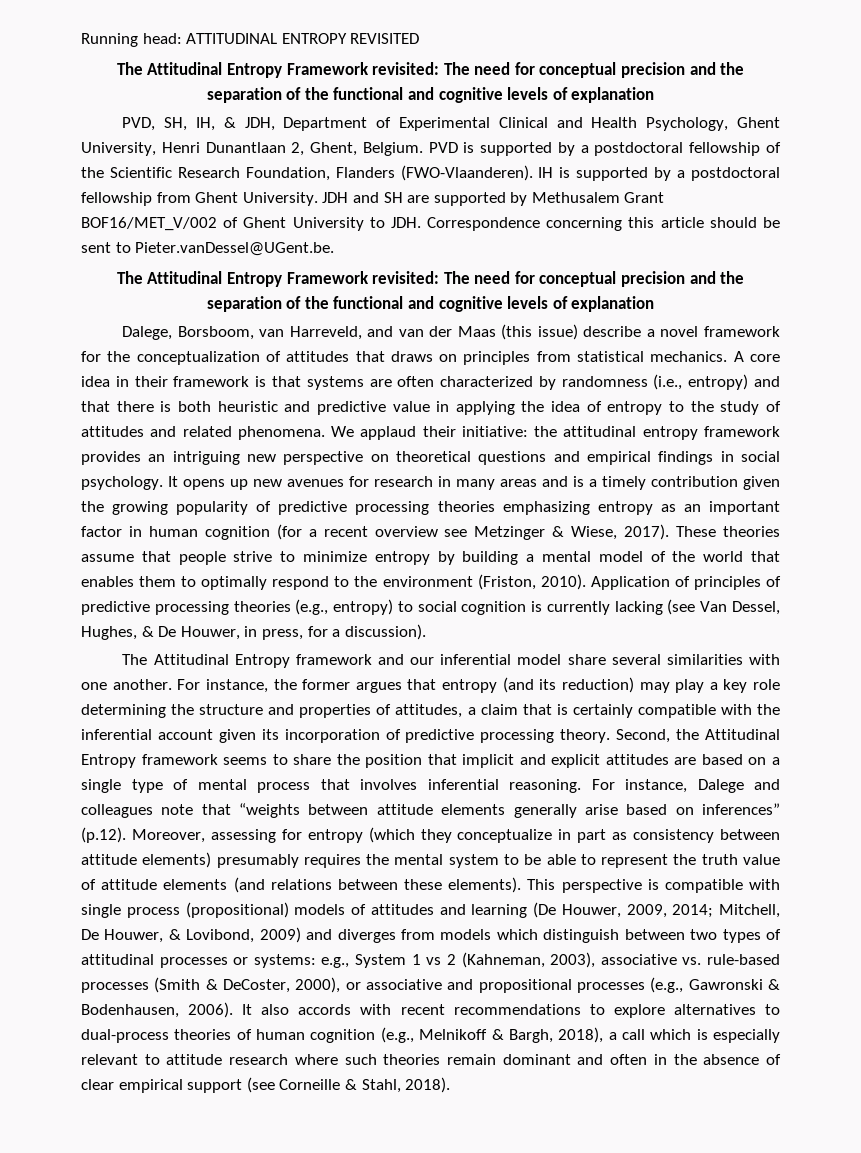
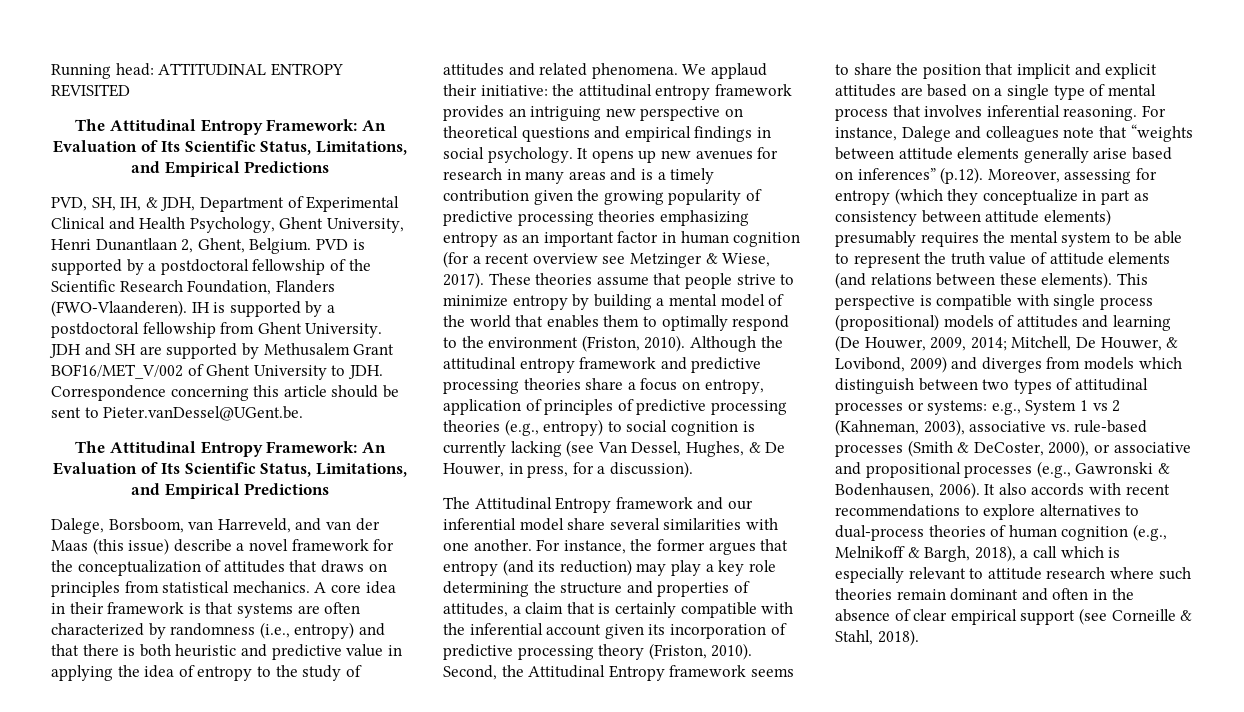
[286,62,745,78] [206,87,655,103] Framework revisited: The need for conceptual precision and the separation of the functional and cognitive levels of explanation -> [266,119,386,131] [53,140,407,155] [130,161,330,177] Framework: An Evaluation of Its Scientific Status, Limitations, and Empirical Predictions
[286,271,745,287] [206,296,655,312] Framework revisited: The need for conceptual precision and the separation of the functional and cognitive levels of explanation -> [266,441,386,453] [53,462,407,477] [130,483,330,499] Framework: An Evaluation of Its Scientific Status, Limitations, and Empirical Predictions
[590,576,670,590] Application -> [689,336,783,352] [443,357,762,373] [443,378,764,394] [443,399,521,415] Although the attitudinal entropy framework and predictive processing theories share a focus on entropy, application
[560,729,611,743] theory. -> [598,643,753,660] theory (Friston, 2010).

